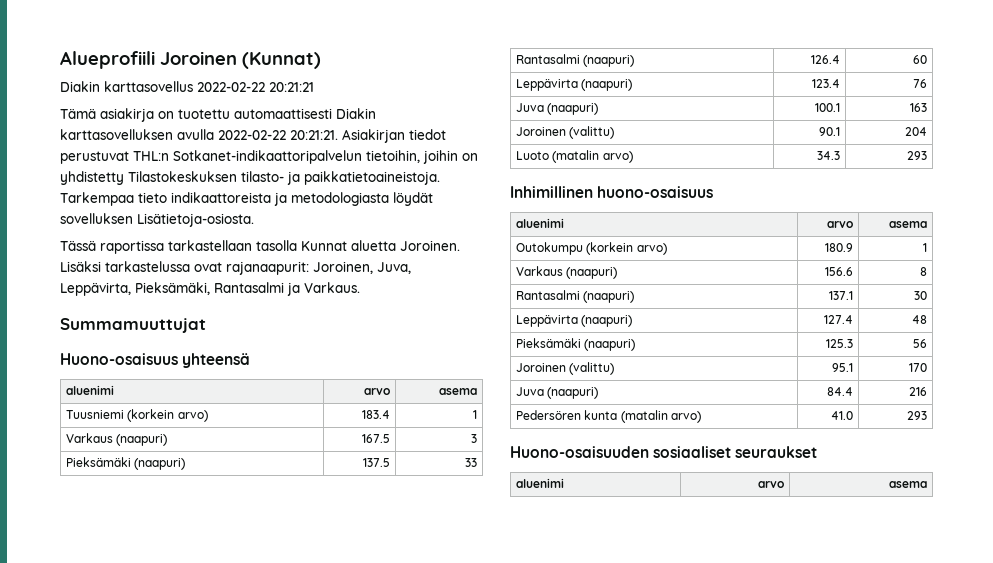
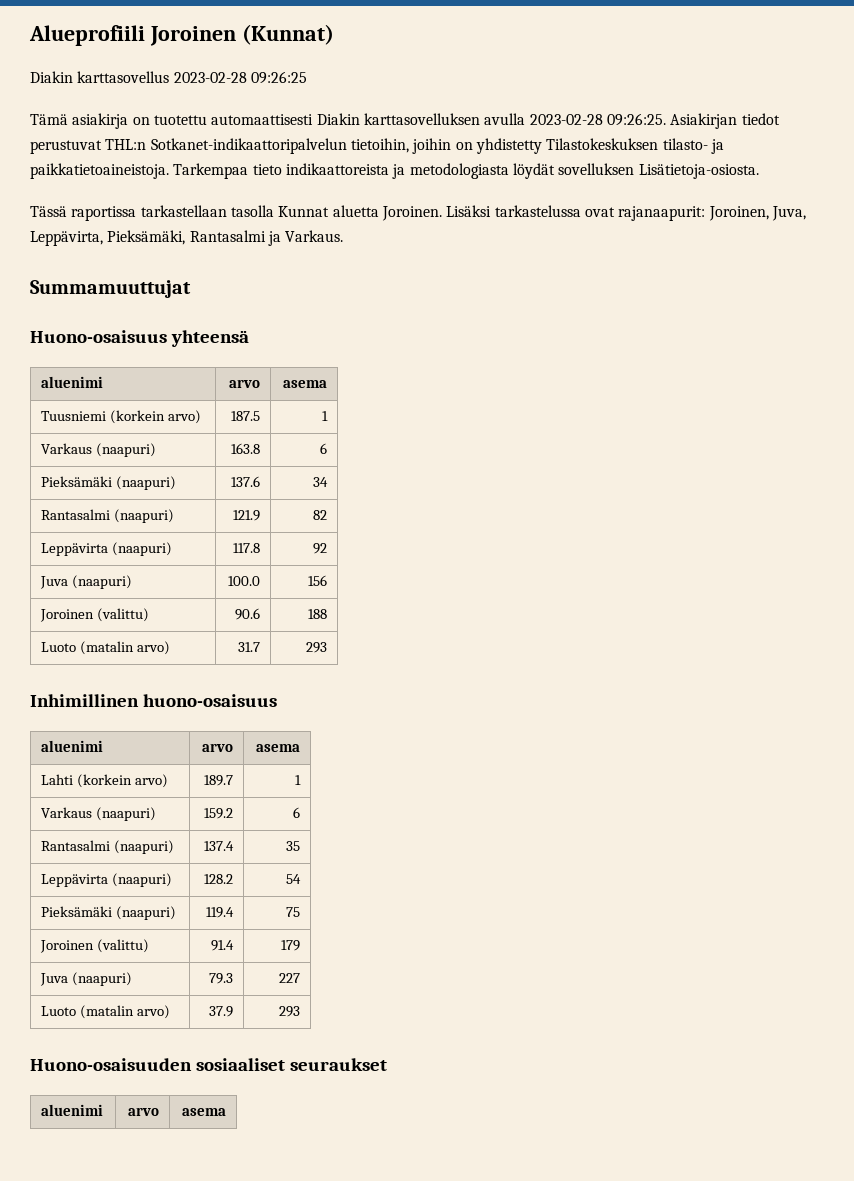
[197,82,314,92] 2022-02-22 20:21:21 -> [173,71,307,84] 2023-02-28 09:26:25
[218,130,338,140] 2022-02-22 20:21:21. -> [529,113,666,126] 2023-02-28 09:26:25.
[361,410,390,419] [472,410,477,419] [66,433,168,446] [361,434,390,443] [470,434,477,443] [66,457,186,470] [362,458,390,467] [464,458,477,467] [516,54,635,67] [810,55,840,64] [912,55,927,64] [516,79,633,91] [811,79,840,88] [912,79,927,88] [516,103,599,115] [814,103,840,112] [909,103,927,112] [516,126,615,139] [818,127,840,136] [904,127,927,136] [516,150,633,163] [816,151,840,160] 183.4 | 1 // Varkaus (naapuri) | 167.5 | 3 // Pieksämäki (naapuri) | 137.5 | 33 // Rantasalmi (naapuri) | 126.4 | 60 // Leppävirta (naapuri) | 123.4 | 76 // Juva (naapuri) | 100.1 | 163 // Joroinen (valittu) | 90.1 | 204 // Luoto (matalin arvo) | 34.3 -> [230,411,260,421] [321,411,328,421] [41,443,157,457] [230,443,260,454] [319,443,327,454] [41,476,177,490] [230,476,260,487] [312,477,328,487] [41,509,175,523] [232,510,260,521] [312,510,327,520] [41,542,173,556] [232,543,260,553] [312,543,327,554] [40,575,133,589] [227,576,260,586] [307,575,327,586] [40,608,150,622] [234,608,260,620] [307,609,327,619] [41,641,170,655] [237,642,260,652] 187.5 | 1 // Varkaus (naapuri) | 163.8 | 6 // Pieksämäki (naapuri) | 137.6 | 34 // Rantasalmi (naapuri) | 121.9 | 82 // Leppävirta (naapuri) | 117.8 | 92 // Juva (naapuri) | 100.0 | 156 // Joroinen (valittu) | 90.6 | 188 // Luoto (matalin arvo) | 31.7
[516,242,667,255] [824,243,853,252] [922,243,927,252] [516,266,618,279] [824,267,853,276] [919,267,927,276] [516,290,635,303] [828,291,853,300] [913,291,927,300] [516,315,633,327] [823,315,853,324] [911,315,927,324] [516,338,636,351] [825,339,853,348] [912,339,927,348] [516,362,615,375] [831,363,853,372] [908,363,927,372] [516,387,599,399] [826,387,853,396] [908,387,927,396] [516,410,701,423] [830,411,853,420] Outokumpu (korkein arvo) | 180.9 | 1 // Varkaus (naapuri) | 156.6 | 8 // Rantasalmi (naapuri) | 137.1 | 30 // Leppävirta (naapuri) | 127.4 | 48 // Pieksämäki (naapuri) | 125.3 | 56 // Joroinen (valittu) | 95.1 | 170 // Juva (naapuri) | 84.4 | 216 // Pedersören kunta (matalin arvo) | 41.0 -> [41,774,168,788] [203,775,233,786] [294,775,301,785] [41,807,157,821] [203,808,233,819] [292,807,300,818] [41,840,175,854] [203,841,234,851] [285,841,300,851] [41,873,173,887] [203,874,233,884] [285,874,301,884] [41,906,177,920] [205,907,234,918] [285,907,300,917] [40,939,150,953] [210,940,234,951] [280,940,300,951] [40,972,133,986] [208,973,233,984] [278,973,300,983] [41,1005,170,1019] [208,1006,233,1017] Lahti (korkein arvo) | 189.7 | 1 // Varkaus (naapuri) | 159.2 | 6 // Rantasalmi (naapuri) | 137.4 | 35 // Leppävirta (naapuri) | 128.2 | 54 // Pieksämäki (naapuri) | 119.4 | 75 // Joroinen (valittu) | 91.4 | 179 // Juva (naapuri) | 79.3 | 227 // Luoto (matalin arvo) | 37.9

